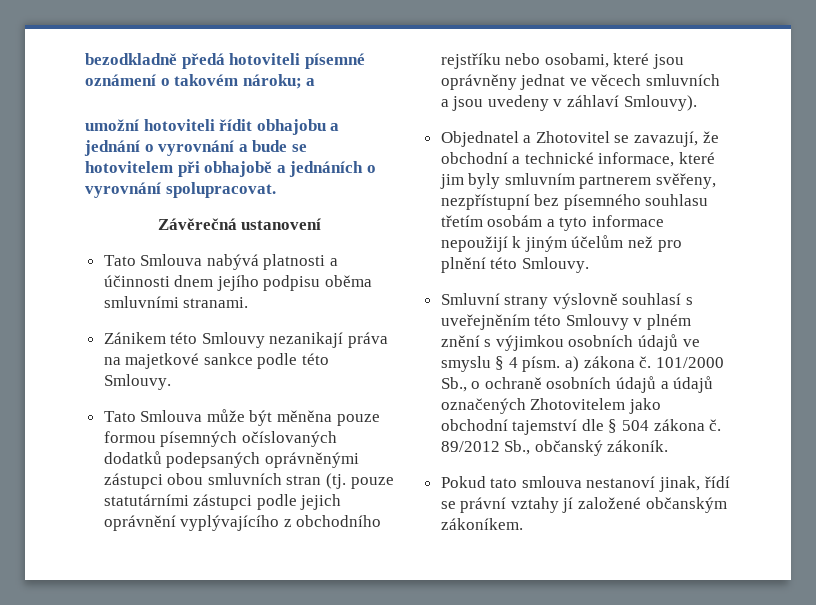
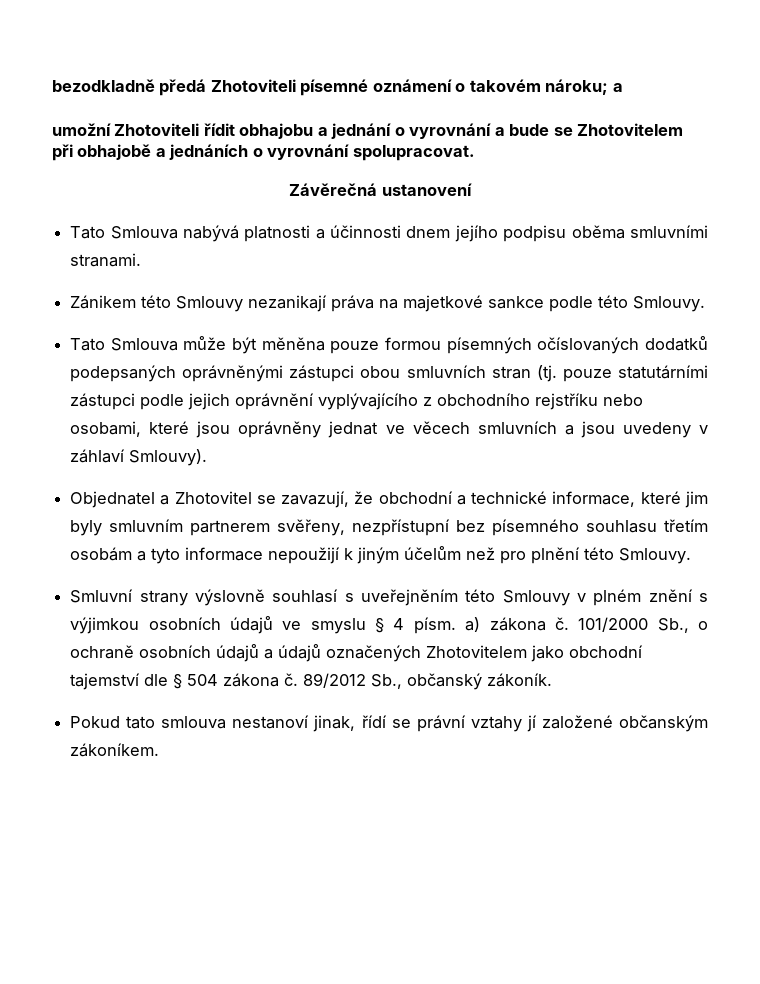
[229,53,301,65] hotoviteli -> [210,79,296,92] Zhotoviteli
[143,119,215,131] hotoviteli -> [114,123,200,136] Zhotoviteli
[85,161,173,173] hotovitelem -> [577,123,684,136] Zhotovitelem

